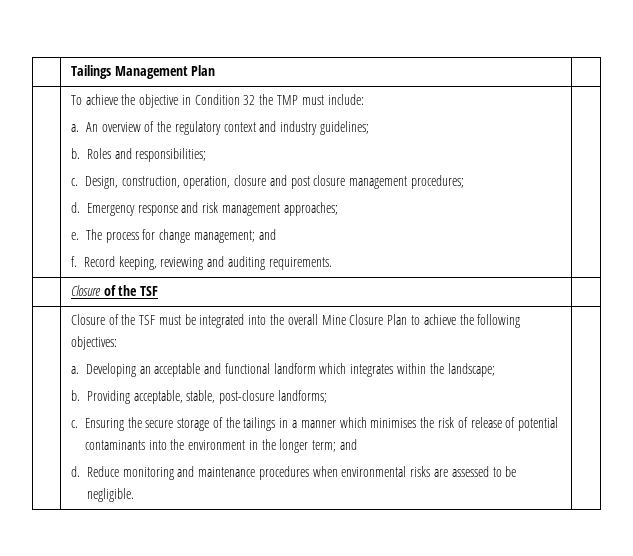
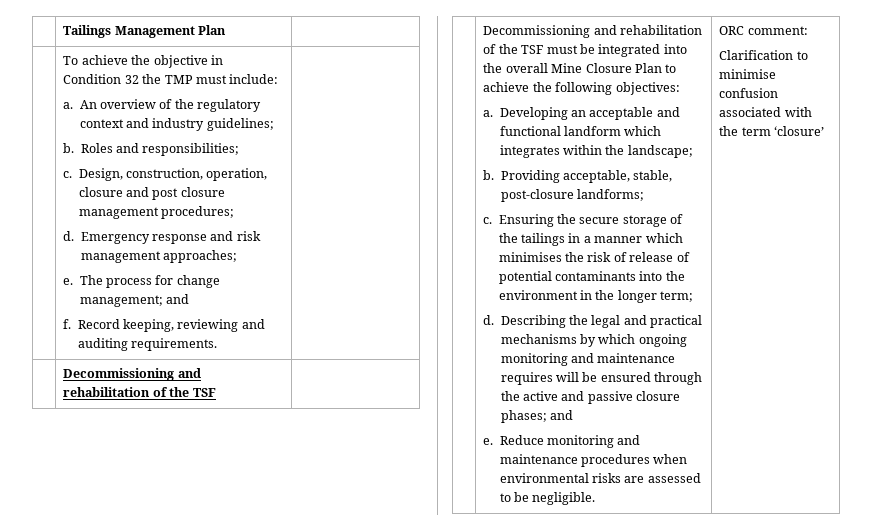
[70,285,101,296] Closure -> [63,368,201,381] [63,387,151,397] Decommissioning and rehabilitation
[70,314,105,325] Closure -> [483,25,703,38] Decommissioning and rehabilitation
[340,439,358,450] [70,466,80,477] and // d. -> [483,315,703,328] [500,334,687,347] [500,353,676,366] [500,372,703,385] [500,391,681,404] [500,410,574,423] [483,438,494,445] // d. Describing the legal and practical mechanisms by which ongoing monitoring and maintenance requires will be ensured through the active and passive closure phases; and // e.
(134, 495) none -> [719,26,808,35] [719,50,808,60] [719,69,777,79] [719,88,779,98] [719,107,812,117] [719,126,825,136] ORC comment: // Clarification to minimise confusion associated with the term ‘closure’

